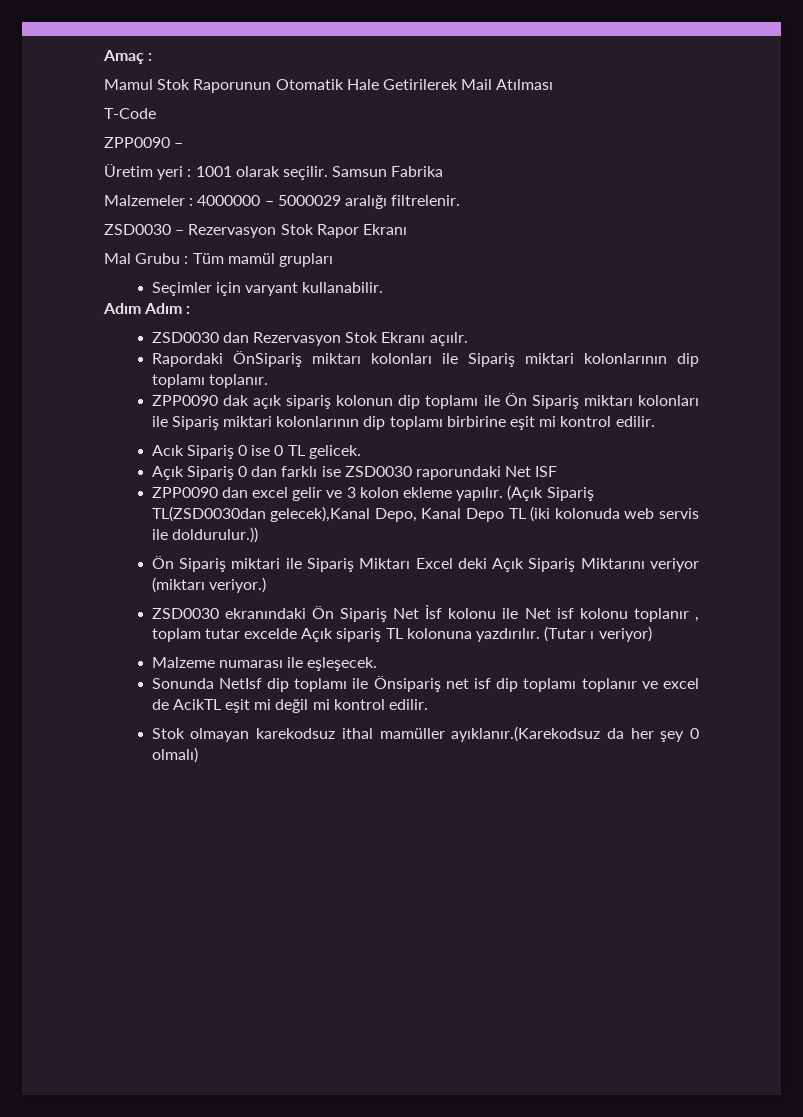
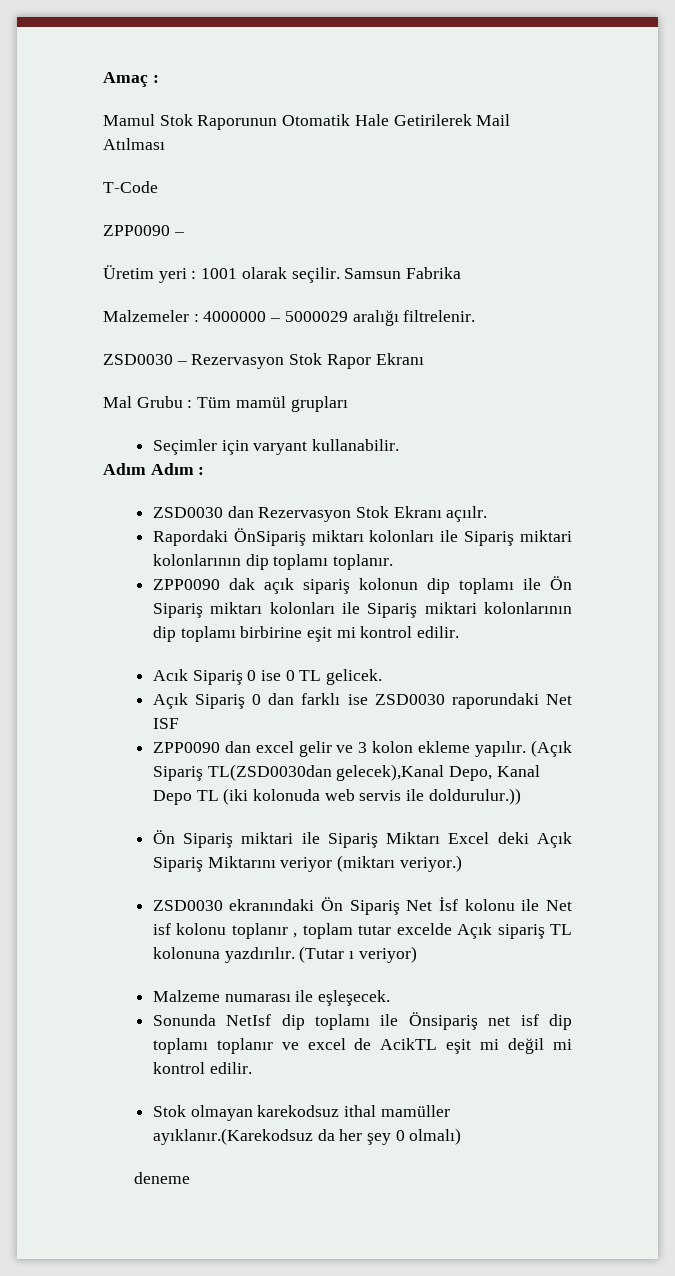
(198, 755) none -> [133,1172,190,1184] // deneme

